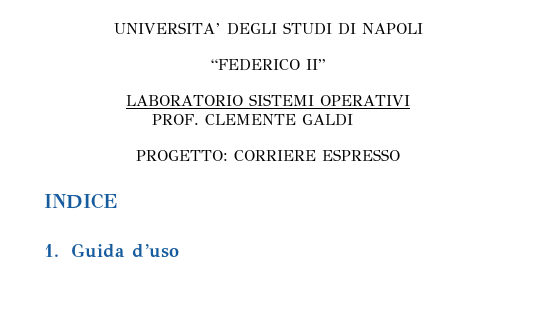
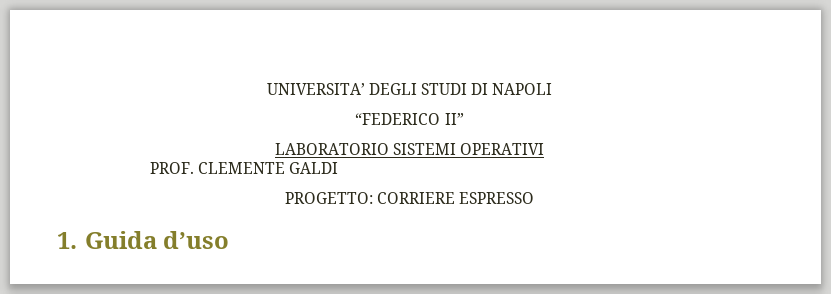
[44,193,117,209] // INDICE -> (535, 198) none

